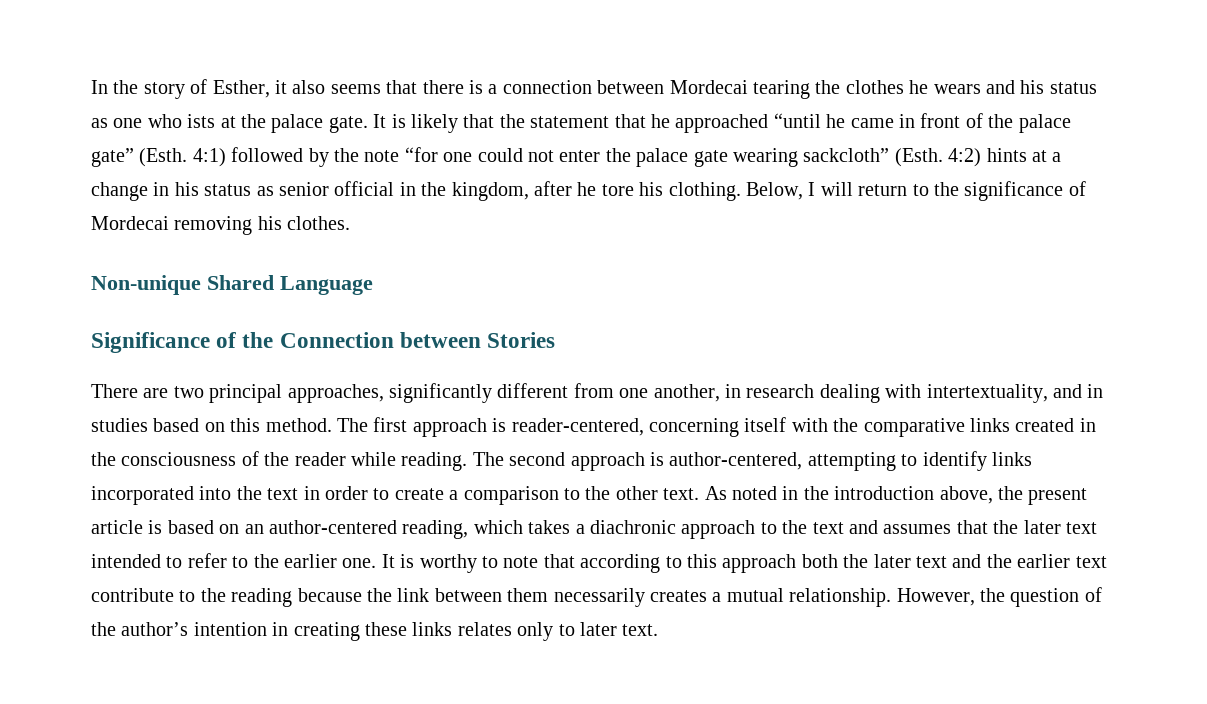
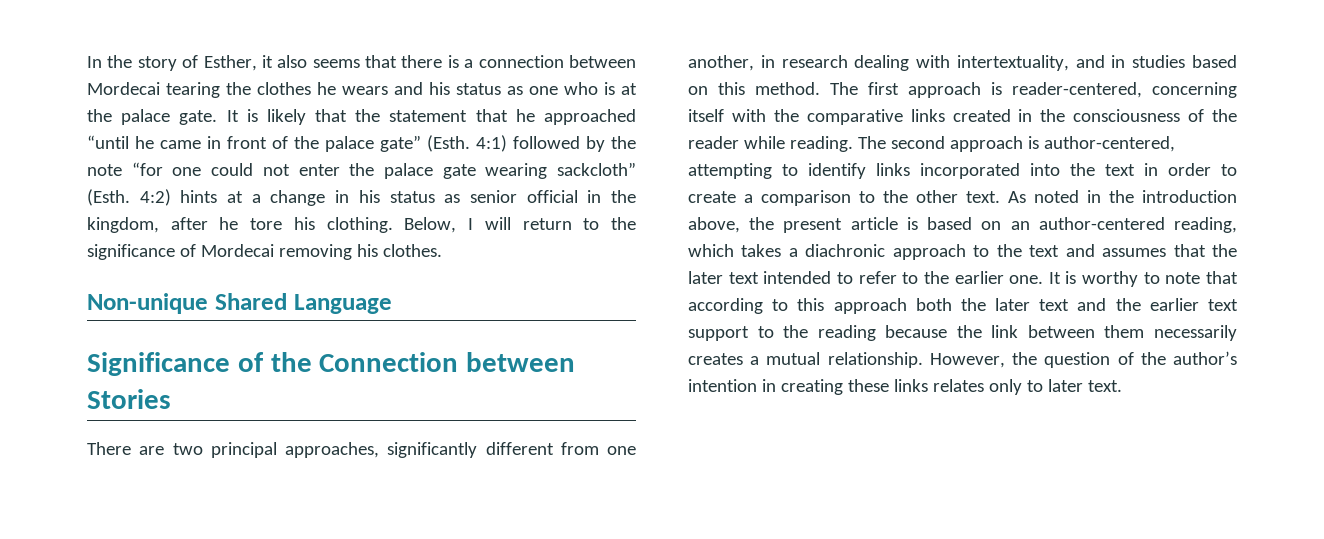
[187,114,216,128] ists -> [604,82,615,95] is
[91,588,174,602] contribute -> [688,326,749,341] support

